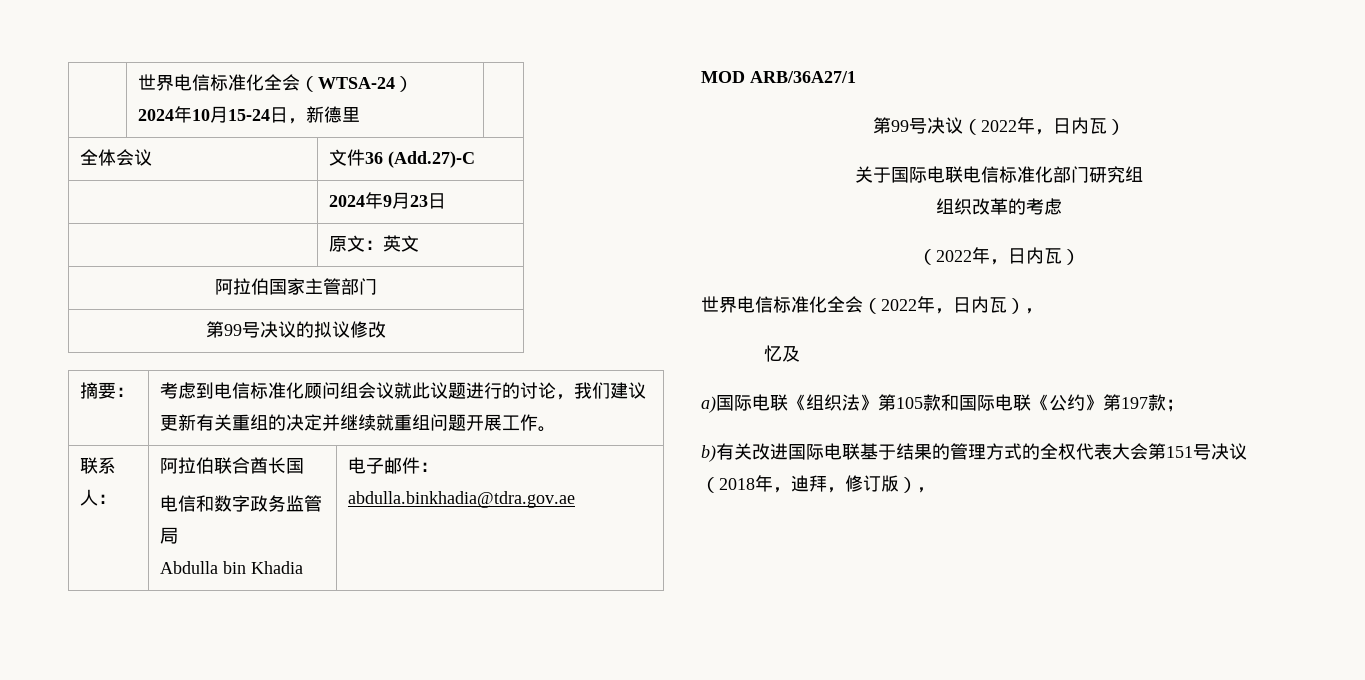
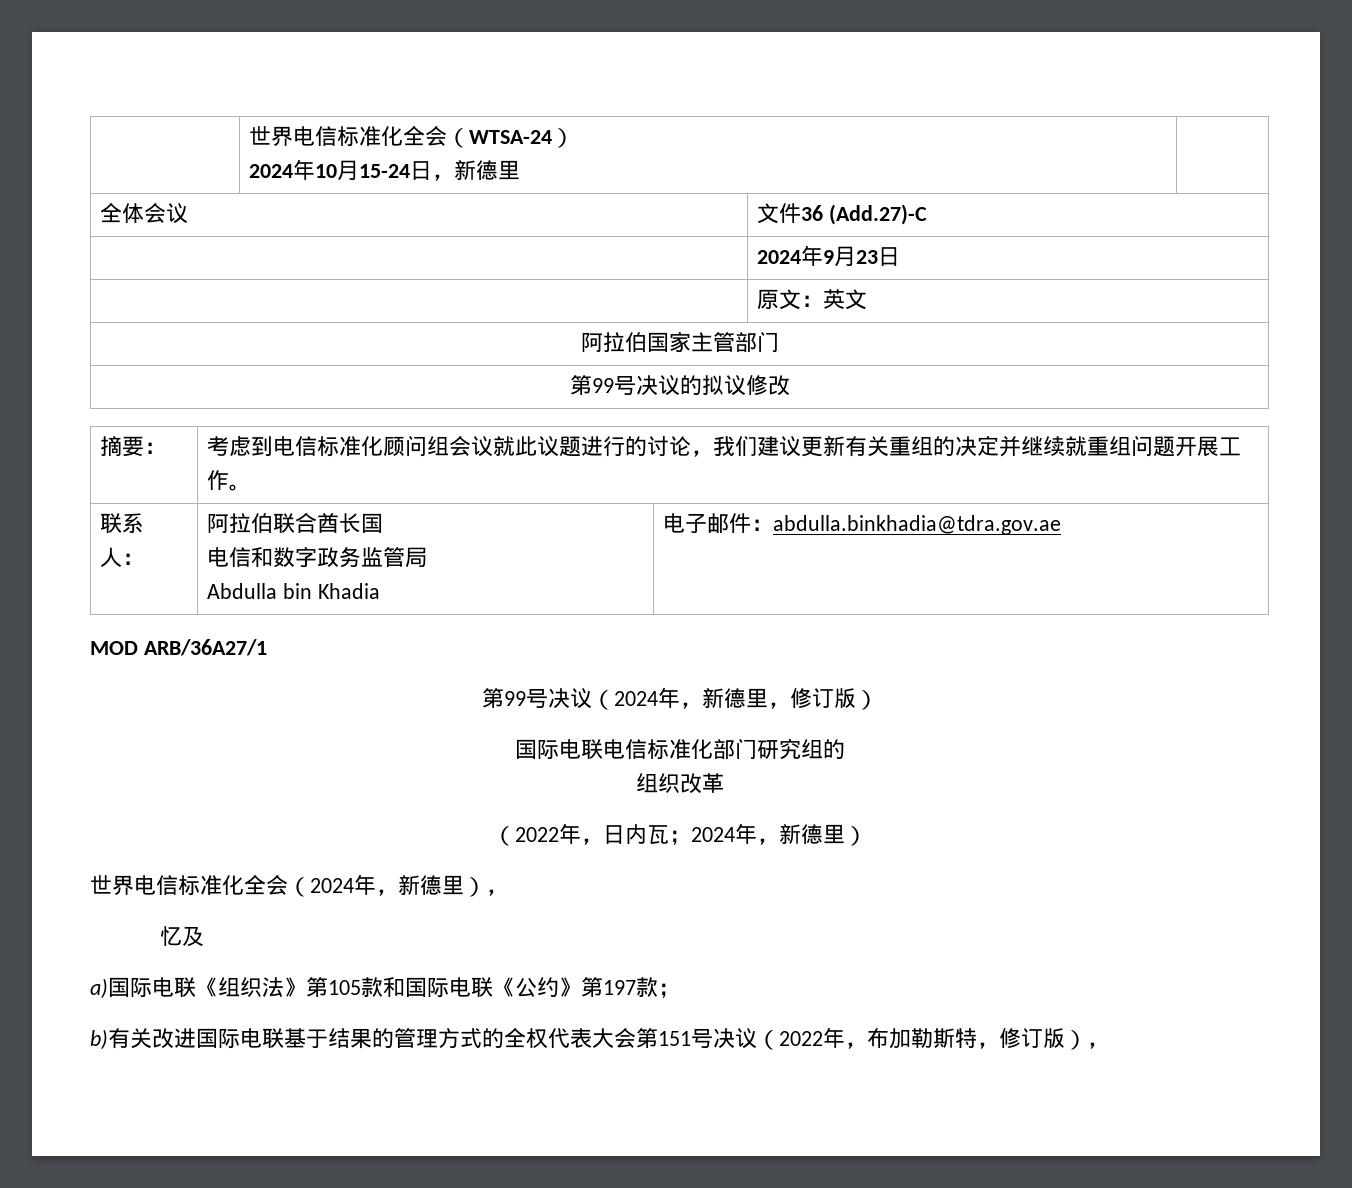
[981,117,1125,135] [855,166,891,183] 2022年，日内瓦） // 关于 -> [613,687,878,710] 2024年，新德里，修订版） //
(1143, 174) none -> [822,739,845,759] 的
[1008,198,1062,215] [918,247,1062,265] 的考虑 // （2022年，日内瓦 -> [492,823,845,846] // （2022年，日内瓦；2024年，新德里
[881,296,1007,314] 2022年，日内瓦 -> [310,874,464,896] 2024年，新德里
[719,475,827,493] 2018年，迪拜 -> [779,1027,977,1049] 2022年，布加勒斯特

